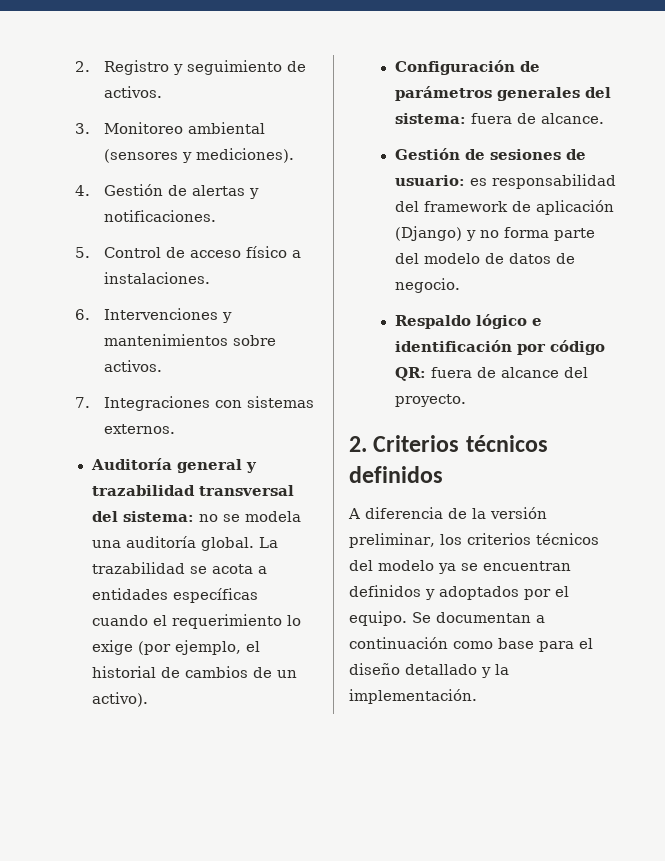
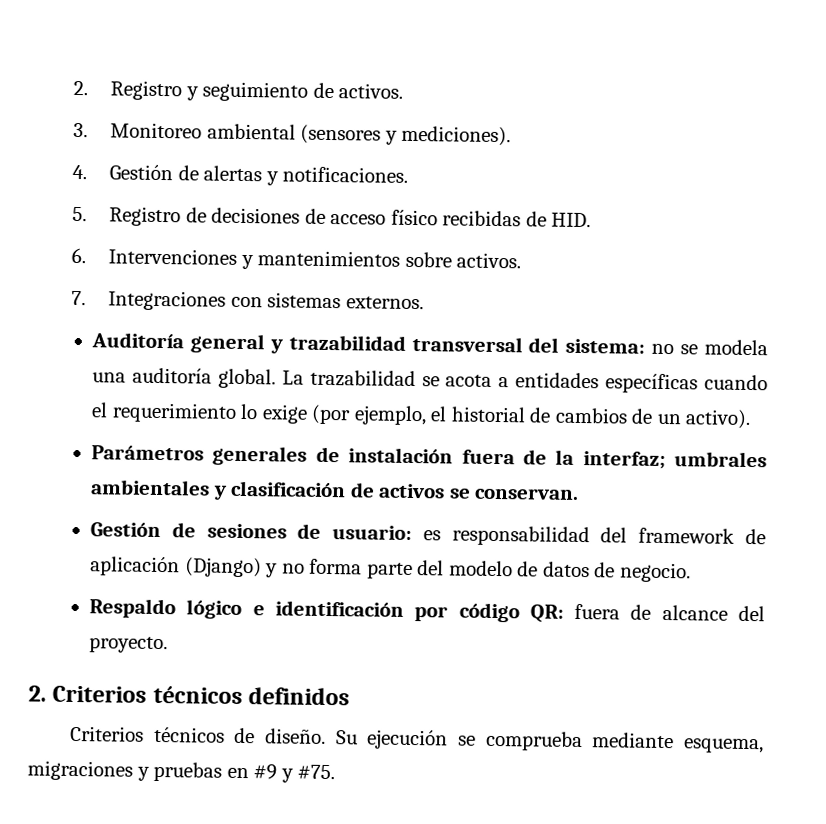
[104,246,302,258] [104,272,211,284] Control de acceso físico a instalaciones. -> [109,206,592,228] Registro de decisiones de acceso físico recibidas de HID.
[394,60,540,75] [394,86,611,101] [394,113,604,124] Configuración de parámetros generales del sistema: fuera de alcance. -> [91,445,767,469] [91,479,580,500] Parámetros generales de instalación fuera de la interfaz; umbrales ambientales y clasificación de activos se conservan.
[348,507,547,519] [349,533,599,548] [349,560,571,574] [349,585,569,600] [349,611,545,626] [349,637,593,652] [349,663,509,678] [349,689,477,704] A diferencia de la versión preliminar, los criterios técnicos del modelo ya se encuentran definidos y adoptados por el equipo. Se documentan a continuación como base para el diseño detallado y la implementación. -> [70,725,765,754] [27,760,336,783] Criterios técnicos de diseño. Su ejecución se comprueba mediante esquema, migraciones y pruebas en #9 y #75.

